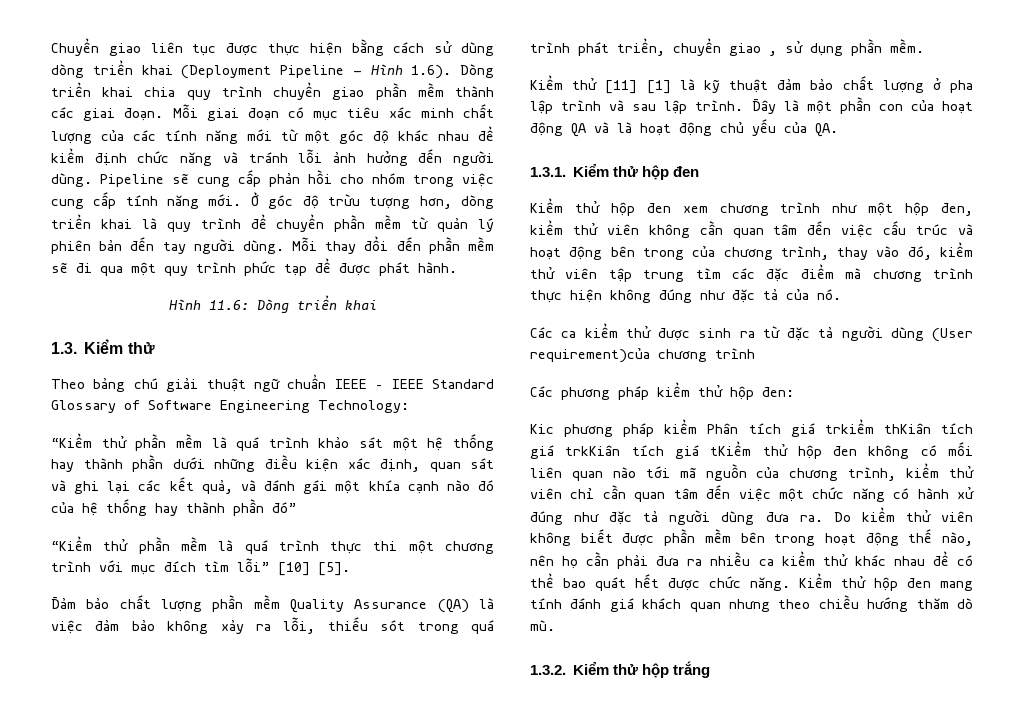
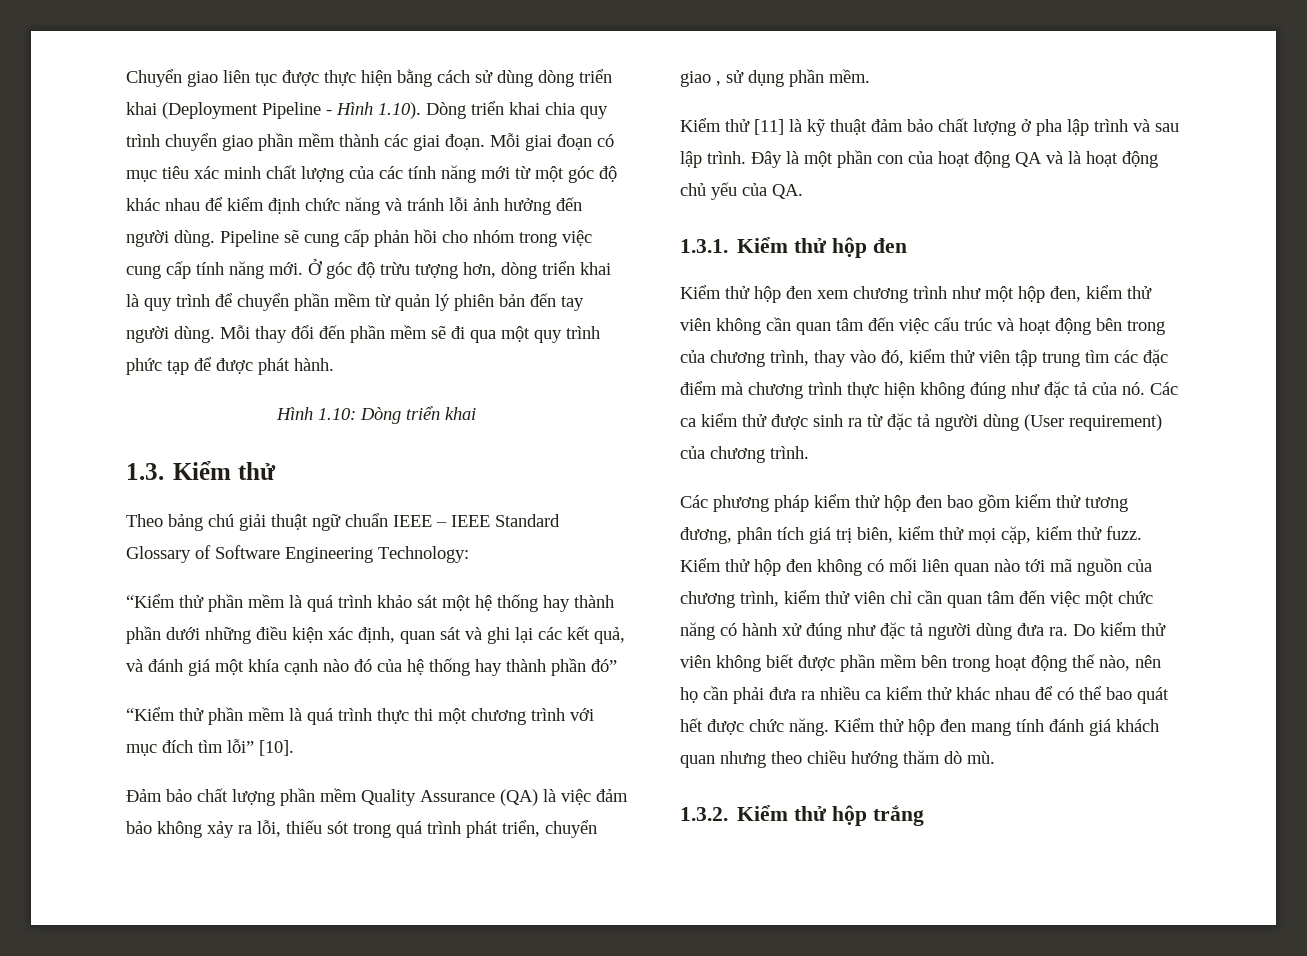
[411,65,452,79] 1.6). -> [378,102,421,119] 1.10).
[208,300,249,310] 11.6: -> [318,408,356,420] 1.10:
[303,480,328,494] gái -> [188,659,210,676] giá
[278,562,350,576] [10] [5]. -> [259,740,294,756] [10].
[646,80,671,94] [1] -> (784, 127) none
(841, 294) // -> (1145, 388) none
[530,347,755,363] requirement)của chương trình -> [1069,414,1162,431] [680,446,809,463] requirement) của chương trình.
[762,387,794,397] [530,419,973,437] [530,441,752,459] đen: // Kic phương pháp kiểm Phân tích giá trkiểm thKiân tích giá trkKiân tích giá tKiểm -> [916,494,1128,512] [680,526,1142,544] [680,558,721,572] đen bao gồm kiểm thử tương đương, phân tích giá trị biên, kiểm thử mọi cặp, kiểm thử fuzz. Kiểm

